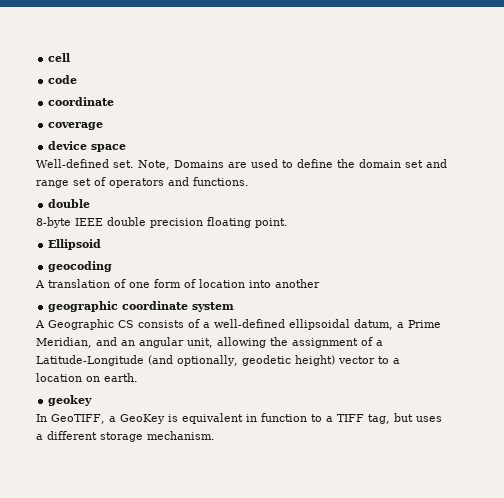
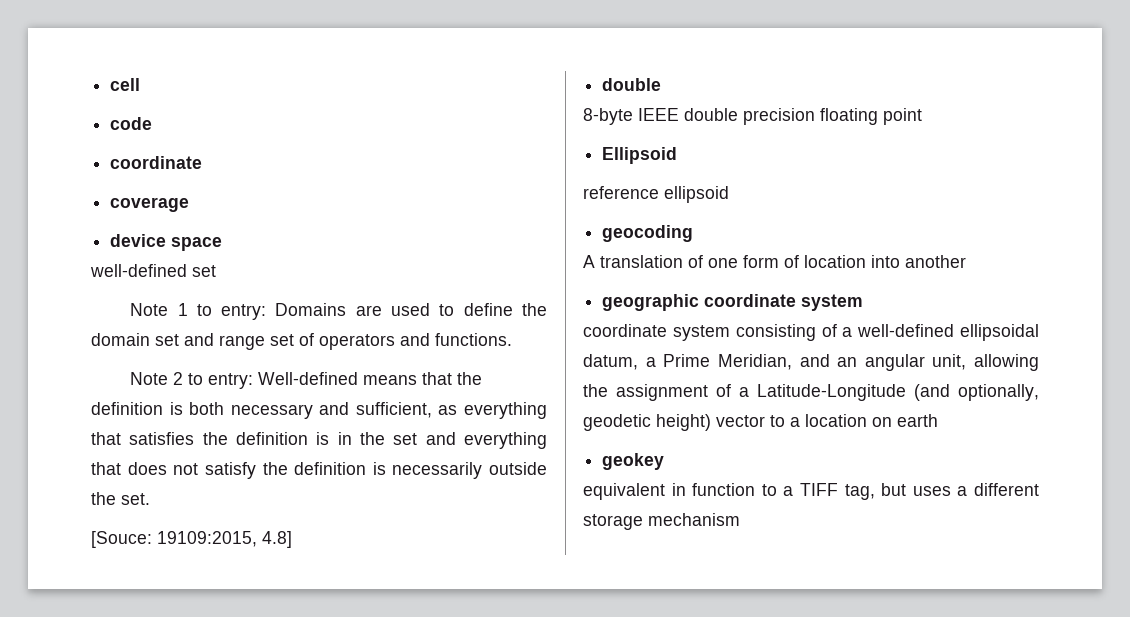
[36,159,170,170] Well-defined set. Note, -> [90,264,216,277] [130,303,267,320] well-defined set // Note 1 to entry:
(249, 181) none -> [130,372,483,389] [91,402,547,419] [91,432,547,449] [91,462,547,479] [91,492,150,505] [91,531,292,548] // Note 2 to entry: Well-defined means that the definition is both necessary and sufficient, as everything that satisfies the definition is in the set and everything that does not satisfy the definition is necessarily outside the set. // [Souce: 19109:2015, 4.8]
[255,218,288,228] point. -> [883,108,922,125] point
(102, 244) none -> [583,186,729,203] // reference ellipsoid
[35,319,184,330] A Geographic CS consists -> [583,324,816,341] coordinate system consisting
[104,373,138,382] earth. -> [897,414,938,427] earth
[36,414,178,424] In GeoTIFF, a GeoKey is -> (665, 461) none
[147,431,215,440] mechanism. -> [648,513,740,526] mechanism

